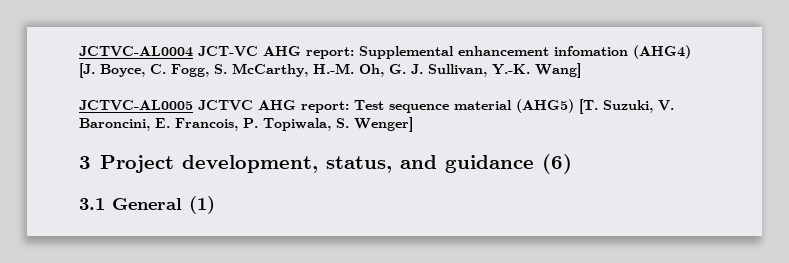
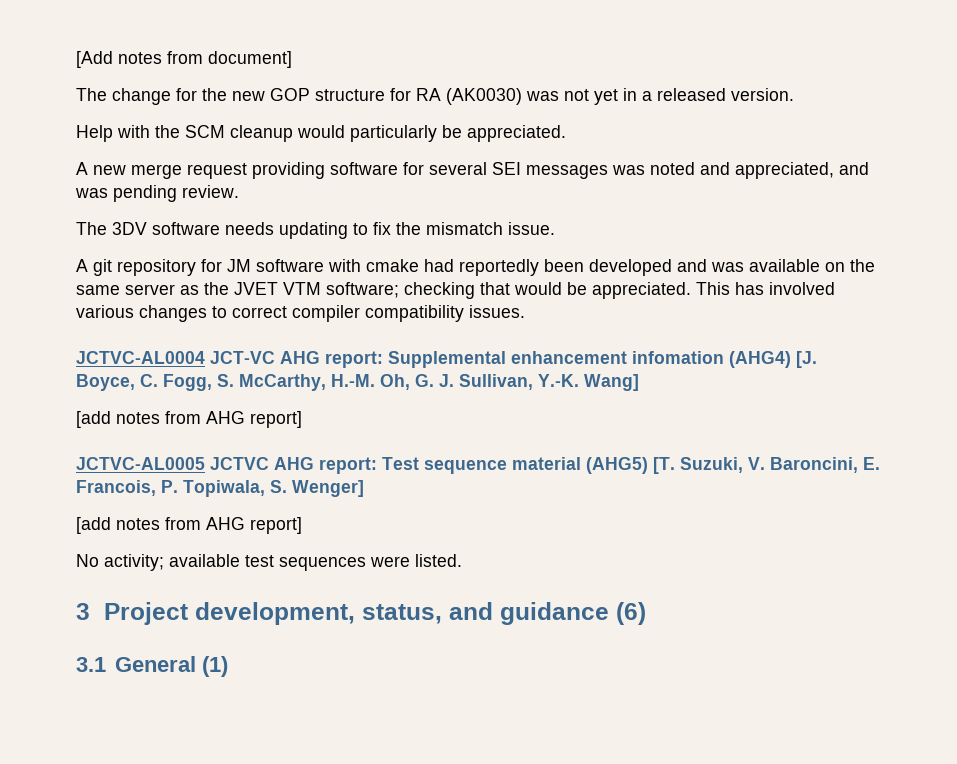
(79, 51) none -> [76,51,292,68] [76,88,794,105] [76,125,566,142] [76,162,869,179] [75,185,239,202] [76,222,555,239] [76,259,875,276] [76,282,835,299] [76,305,525,322] [Add notes from document] // The change for the new GOP structure for RA (AK0030) was not yet in a released version. // Help with the SCM cleanup would particularly be appreciated. // A new merge request providing software for several SEI messages was noted and appreciated, and was pending review. // The 3DV software needs updating to fix the mismatch issue. // A git repository for JM software with cmake had reportedly been developed and was available on the same server as the JVET VTM software; checking that would be appreciated. This has involved various changes to correct compiler compatibility issues. //
(581, 70) none -> [76,411,302,428] // [add notes from AHG report]
(413, 124) none -> [76,517,302,534] [76,554,462,571] // [add notes from AHG report] // No activity; available test sequences were listed.

